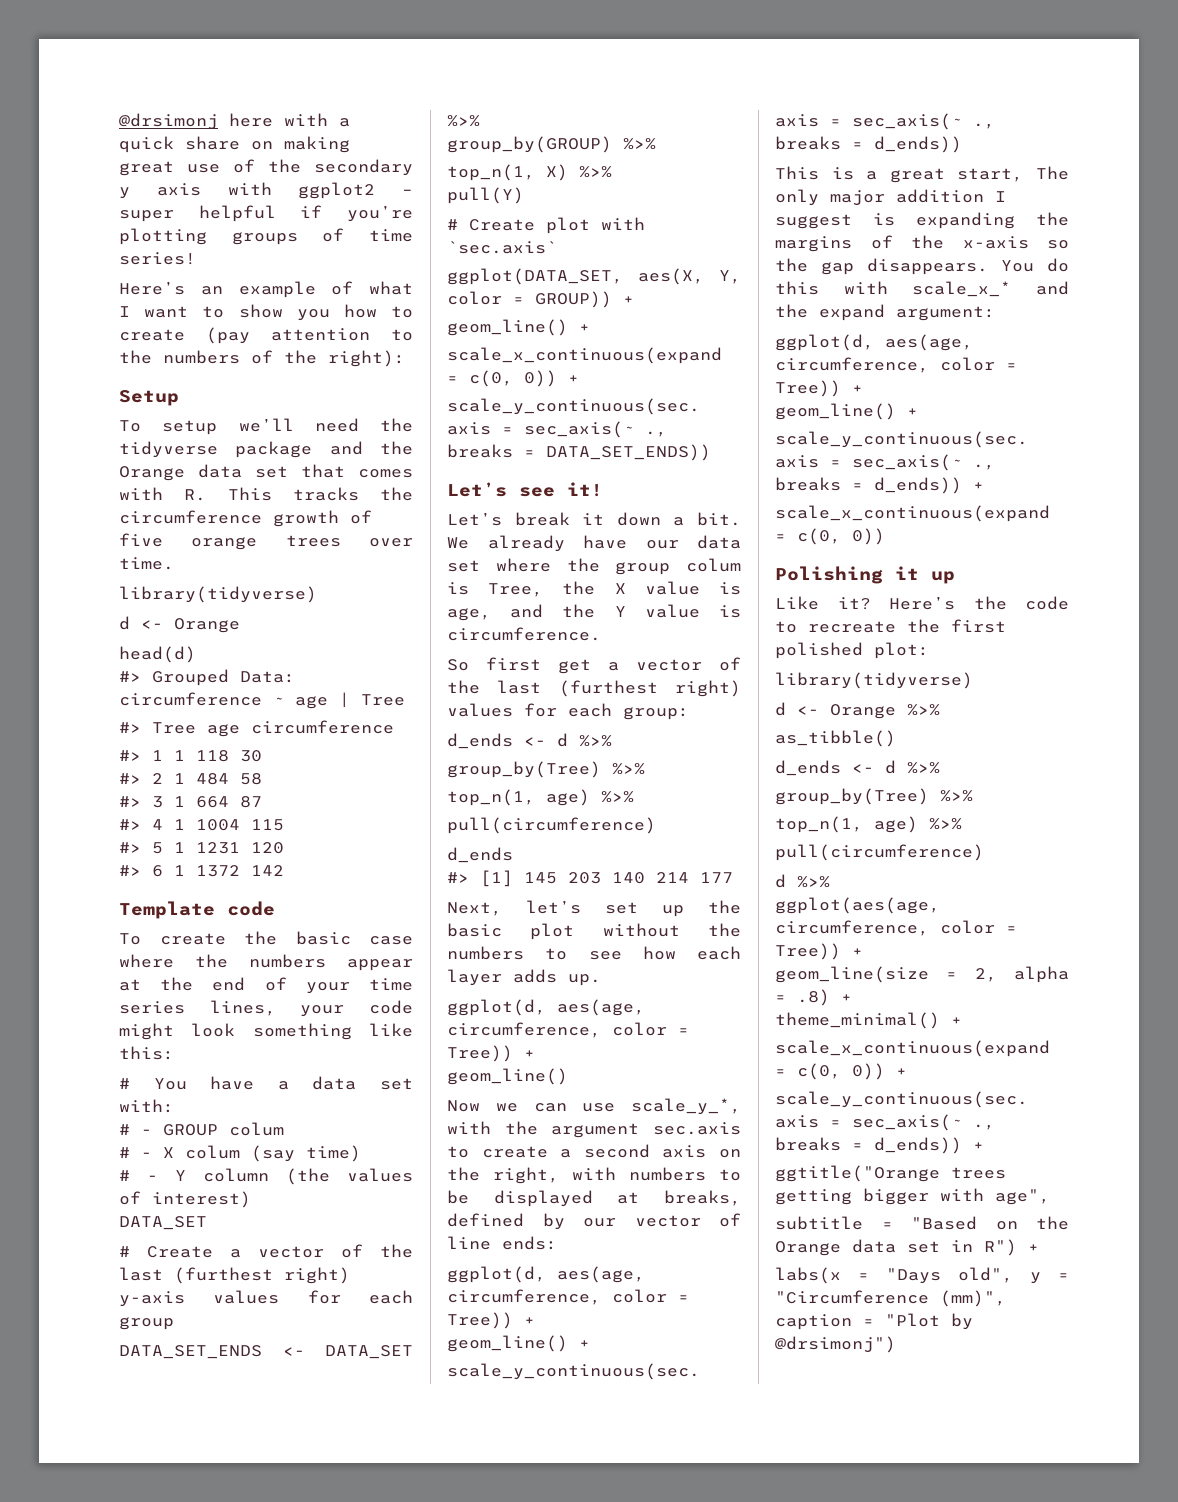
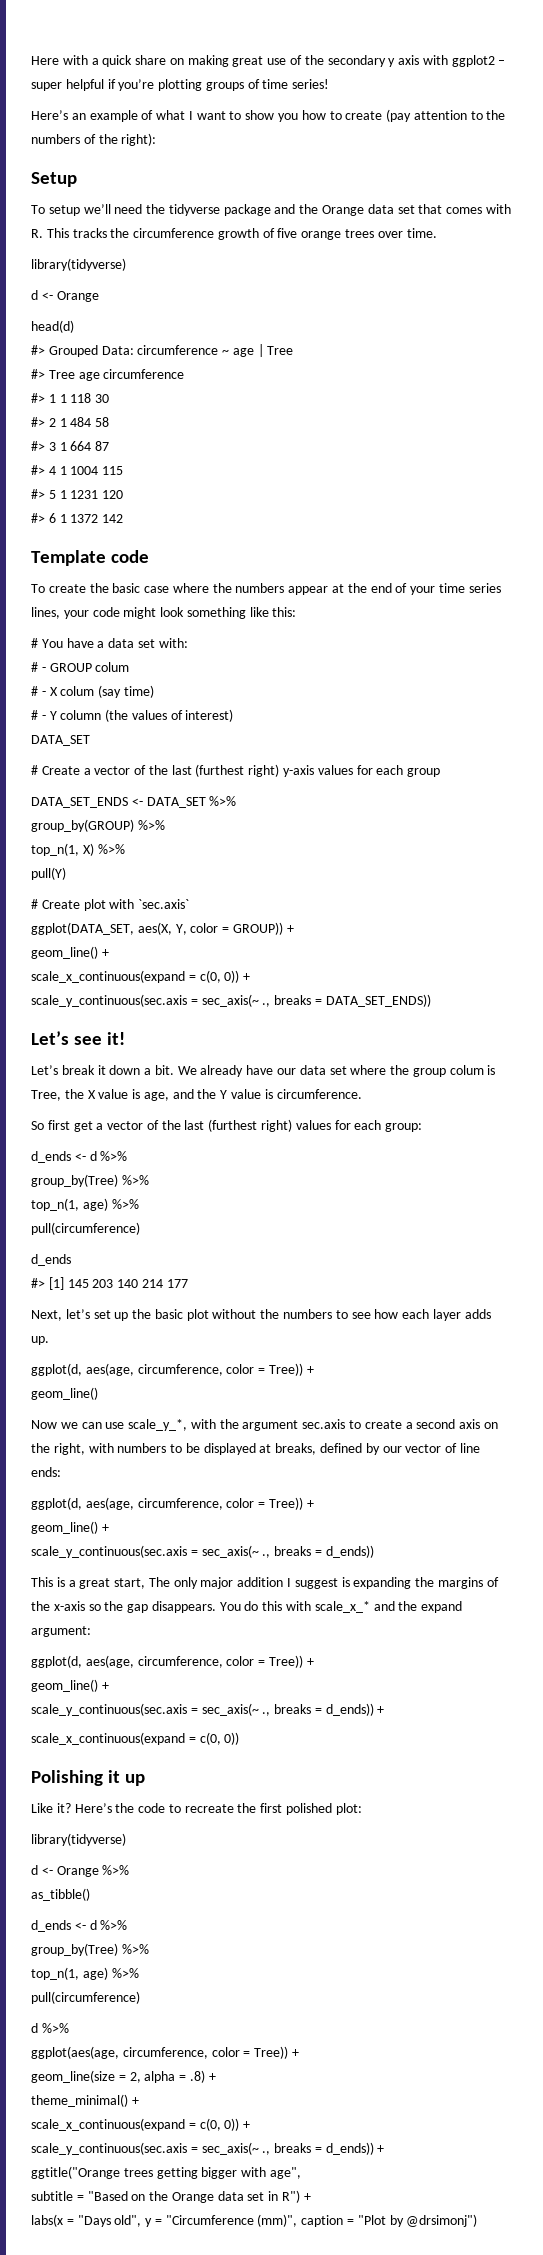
[119,113,273,130] @drsimonj here -> [31,56,59,65] Here

